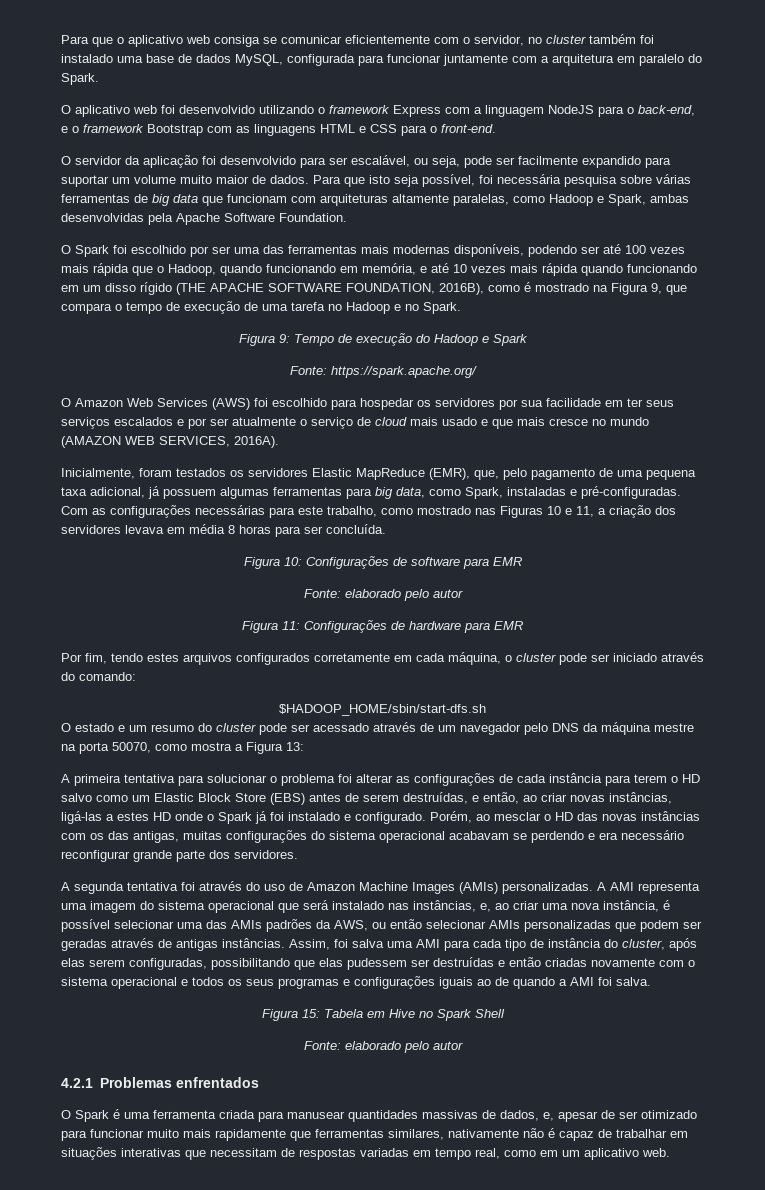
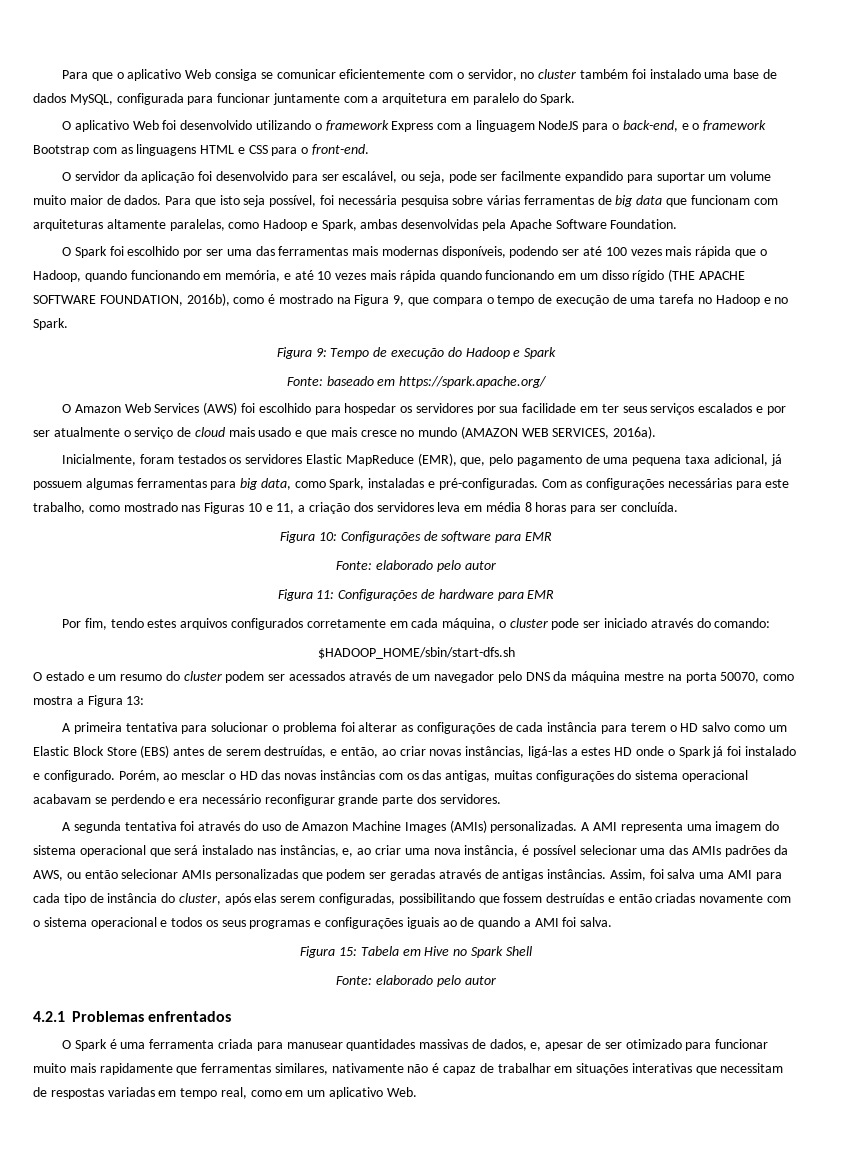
[186,35,210,44] web -> [185,69,212,79] Web
[133,105,157,114] web -> [132,120,159,130] Web
[439,283,484,295] 2016B), -> [186,293,230,306] 2016b),
(327, 370) none -> [326,376,396,386] baseado em
[234,436,279,448] 2016A). -> [613,426,657,439] 2016a).
[125,525,164,534] levava -> [437,502,461,512] leva
[259,723,369,735] pode ser acessado -> [225,671,346,683] podem ser acessados
[319,958,430,970] elas pudessem ser -> [503,893,543,903] fossem
[642,1148,670,1157] web. -> [386,1087,417,1097] Web.

